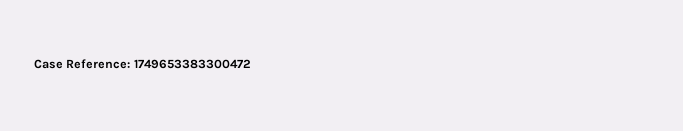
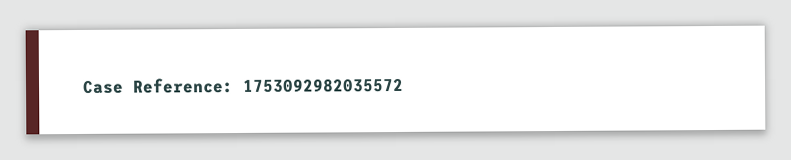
[133,59,251,69] 1749653383300472 -> [242,77,404,93] 1753092982035572

